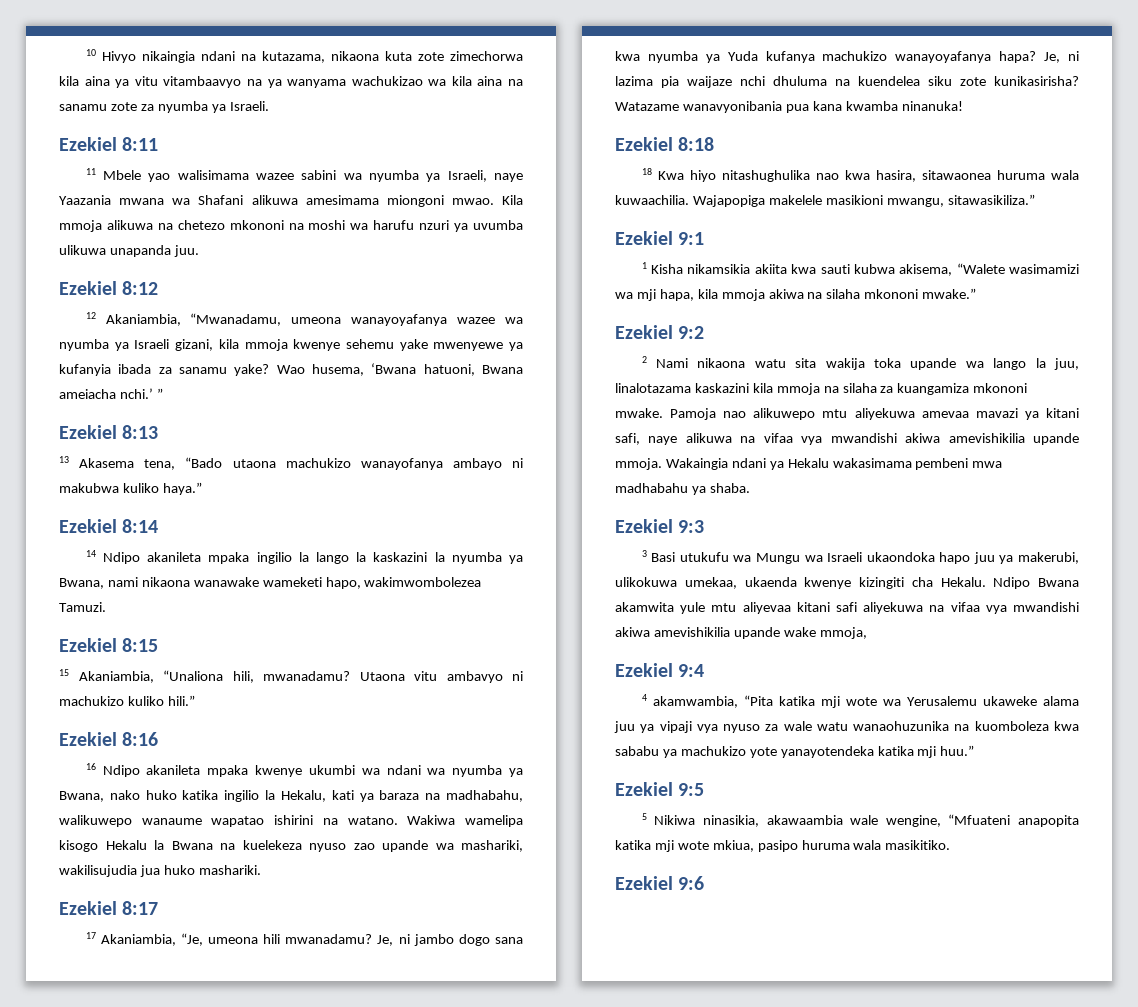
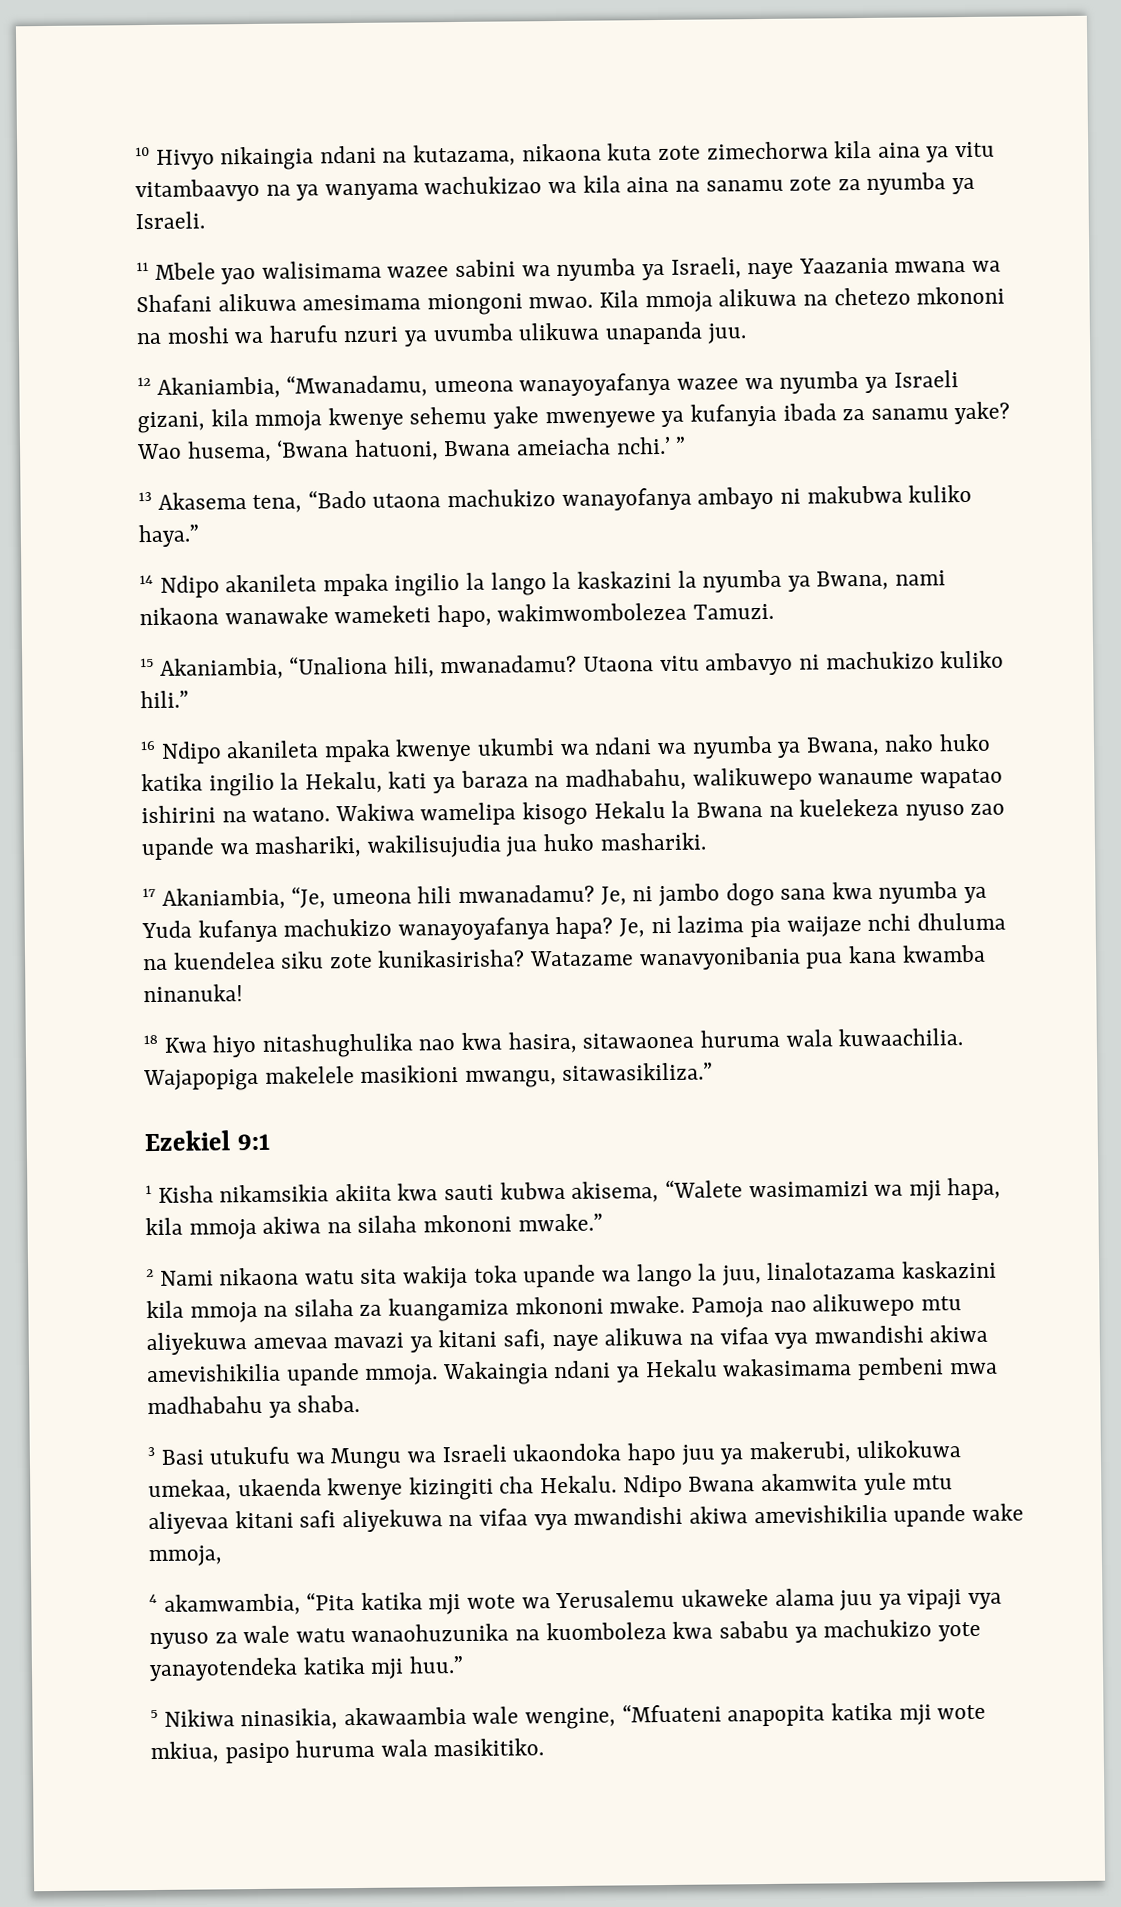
[59,137,159,151] // Ezekiel 8:11 -> (205, 220) none
[59,281,159,295] // Ezekiel 8:12 -> (747, 333) none
[59,425,159,439] // Ezekiel 8:13 -> (687, 445) none
[59,519,159,533] // Ezekiel 8:14 -> (200, 536) none
[59,638,159,652] // Ezekiel 8:15 -> (775, 611) none
[59,732,159,746] // Ezekiel 8:16 -> (189, 699) none
[59,901,159,915] // Ezekiel 8:17 -> (706, 841) none
[615,137,715,151] // Ezekiel 8:18 -> (243, 993) none
[615,325,705,339] // Ezekiel 9:2 -> (603, 1222) none
[615,519,705,533] // Ezekiel 9:3 -> (361, 1403) none
[615,663,705,677] // Ezekiel 9:4 -> (222, 1556) none
[615,782,705,796] // Ezekiel 9:5 -> (464, 1664) none
[615,876,705,890] // Ezekiel 9:6 -> (545, 1747) none

